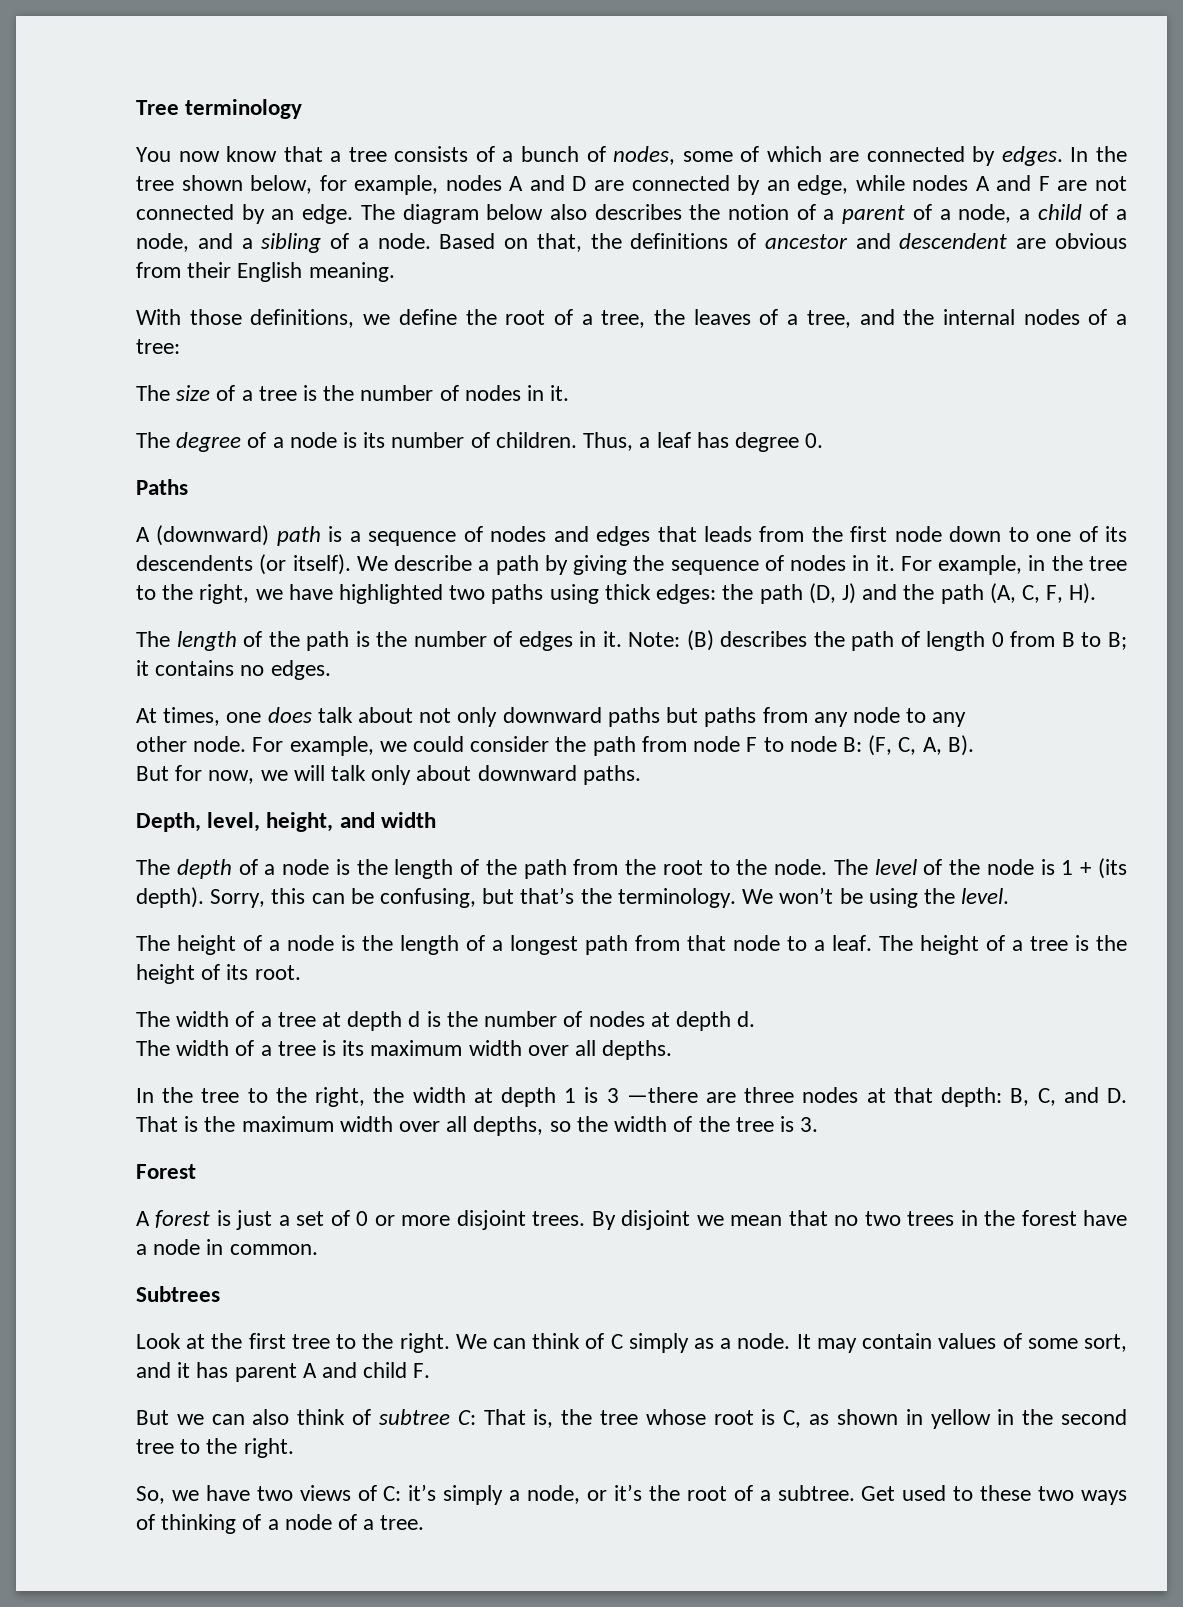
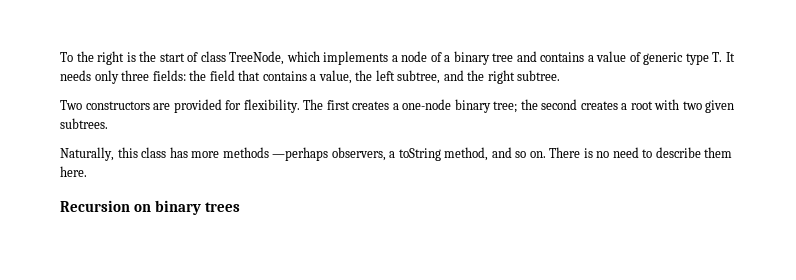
[136,99,303,119] [136,146,1127,166] [136,175,1127,195] [136,204,1128,224] [136,233,1127,253] [136,262,395,282] [136,309,1128,328] [136,339,180,354] [136,385,570,401] [136,432,824,452] [136,479,188,495] [136,525,1128,546] [136,554,1128,575] [136,583,1097,604] [136,630,1127,651] [136,660,331,680] [136,707,967,727] [136,735,974,756] [136,765,641,785] [136,812,436,832] [136,858,1127,879] [136,887,1010,908] [136,935,1127,955] [136,964,301,984] [136,1011,756,1031] [136,1040,673,1060] [136,1087,1128,1107] [136,1116,819,1136] [136,1164,196,1179] [136,1210,1128,1230] [136,1239,318,1255] [136,1286,220,1302] [136,1333,1128,1353] [136,1362,431,1382] [136,1409,1128,1429] [136,1438,294,1458] [136,1484,1127,1505] [136,1514,425,1534] Tree terminology // You now know that a tree consists of a bunch of nodes, some of which are connected by edges. In the tree shown below, for example, nodes A and D are connected by an edge, while nodes A and F are not connected by an edge. The diagram below also describes the notion of a parent of a node, a child of a node, and a sibling of a node. Based on that, the definitions of ancestor and descendent are obvious from their English meaning. // With those definitions, we define the root of a tree, the leaves of a tree, and the internal nodes of a tree: // The size of a tree is the number of nodes in it. // The degree of a node is its number of children. Thus, a leaf has degree 0. // Paths // A (downward) path is a sequence of nodes and edges that leads from the first node down to one of its descendents (or itself). We describe a path by giving the sequence of nodes in it. For example, in the tree to the right, we have highlighted two paths using thick edges: the path (D, J) and the path (A, C, F, H). // The length of the path is the number of edges in it. Note: (B) describes the path of length 0 from B to B; it contains no edges. // At times, one does talk about not only downward paths but paths from any node to any // other node. For example, we could consider the path from node F to node B: (F, C, A, B). // But for now, we will talk only about downward paths. // Depth, level, height, and width // The depth of a node is the length of the path from the root to the node. The level of the node is 1 + (its depth). Sorry, this can be confusing, but that’s the terminology. We won’t be using the level. // The height of a node is the length of a longest path from that node to a leaf. The height of a tree is the height of its root. // The width of a tree at depth d is the number of nodes at depth d. // The width of a tree is its maximum width over all depths. // In the tree to the right, the width at depth 1 is 3 —there are three nodes at that depth: B, C, and D. That is the maximum width over all depths, so the width of the tree is 3. // Forest // A forest is just a set of 0 or more disjoint trees. By disjoint we mean that no two trees in the forest have a node in common. // Subtrees // Look at the first tree to the right. We can think of C simply as a node. It may contain values of some sort, and it has parent A and child F. // But we can also think of subtree C: That is, the tree whose root is C, as shown in yellow in the second tree to the right. // So, we have two views of C: it’s simply a node, or it’s the root of a subtree. Get used to these two ways of thinking of a node of a tree. -> [60,51,735,65] [60,70,561,84] [60,99,735,113] [60,118,108,129] [60,147,733,161] [60,166,87,177] [60,200,240,215] To the right is the start of class TreeNode, which implements a node of a binary tree and contains a value of generic type T. It needs only three fields: the field that contains a value, the left subtree, and the right subtree. // Two constructors are provided for flexibility. The first creates a one-node binary tree; the second creates a root with two given subtrees. // Naturally, this class has more methods —perhaps observers, a toString method, and so on. There is no need to describe them here. // Recursion on binary trees

